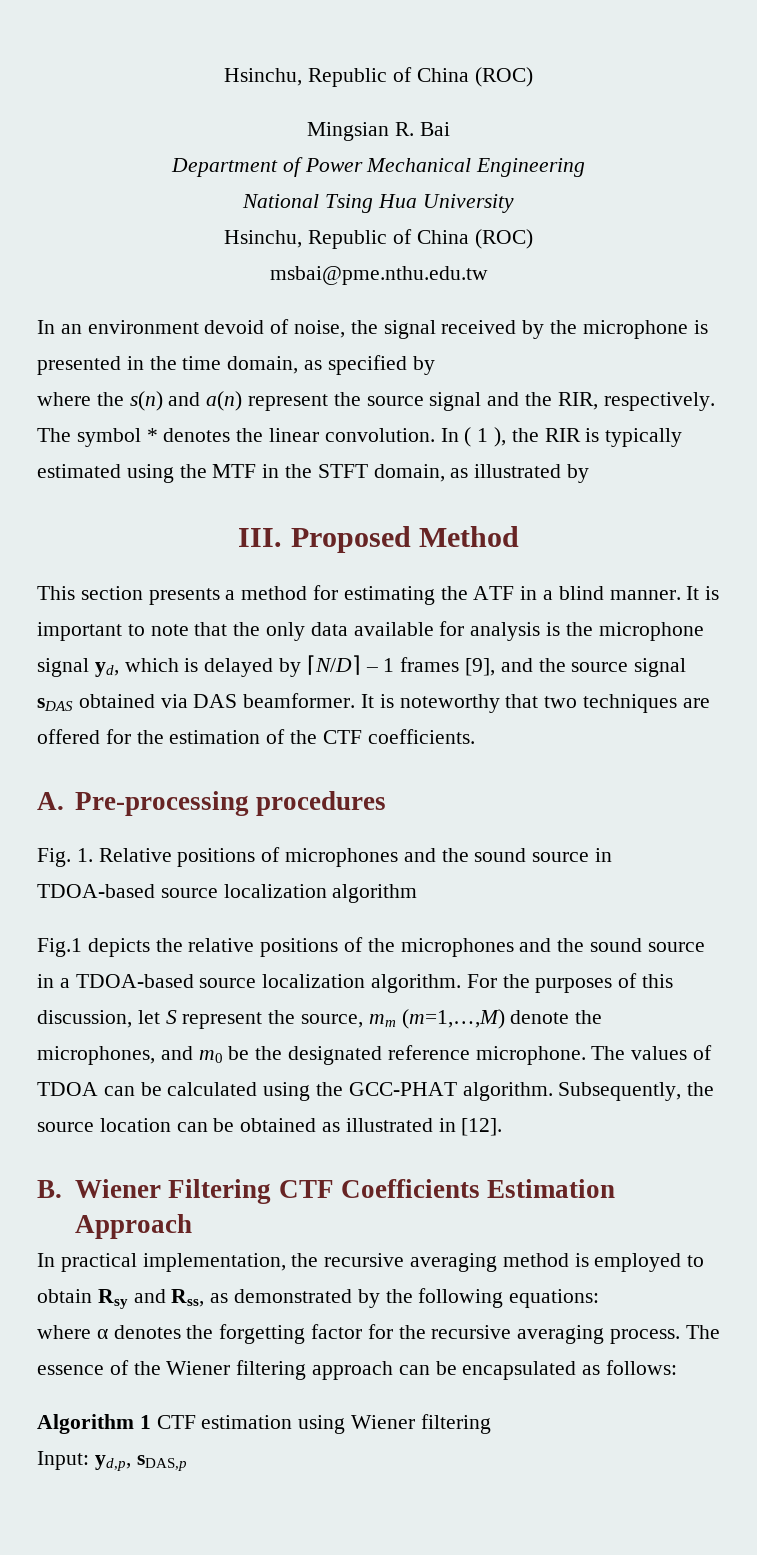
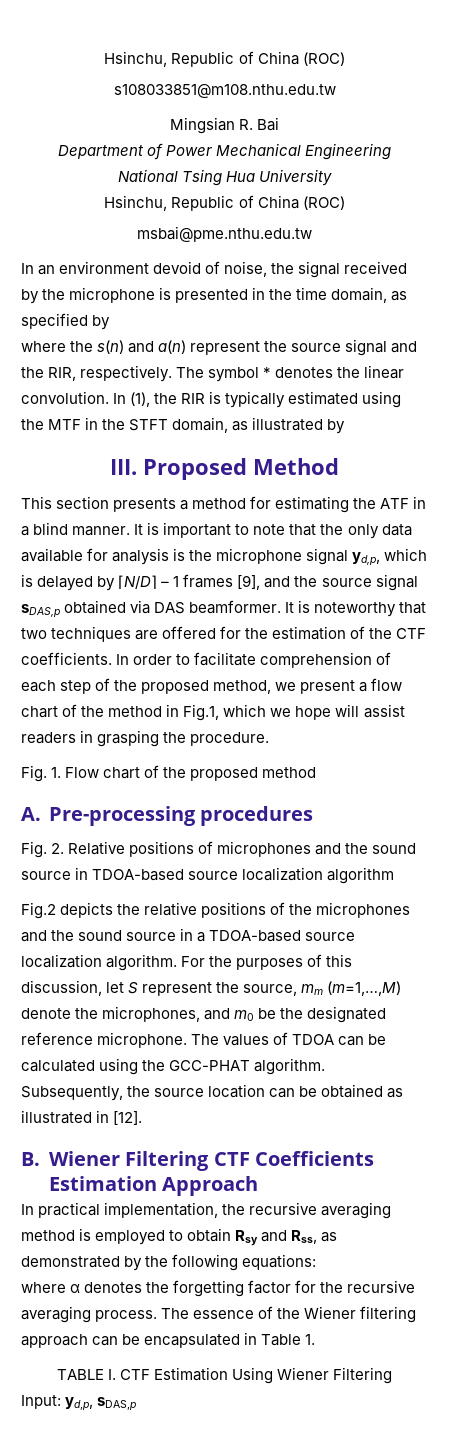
[224,67,533,87] Hsinchu, Republic of China (ROC) -> [104,51,345,67] [113,84,336,98] Hsinchu, Republic of China (ROC) // s108033851@m108.nthu.edu.tw
[464,427,507,447] ( 1 ), -> [130,392,151,407] (1),
[94,662,119,677] yd, -> [352,552,381,566] yd,p,
[37,698,73,711] sDAS -> [21,604,60,618] sDAS,p
(475, 736) none -> [116,652,392,668] [21,678,403,694] [21,704,405,721] [21,730,270,747] [21,765,317,782] In order to facilitate comprehension of each step of the proposed method, we present a flow chart of the method in Fig.1, which we hope will assist readers in grasping the procedure. // Fig. 1. Flow chart of the proposed method
[76,848,93,862] 1. -> [51,843,65,854] 2.
[37,938,82,957] Fig.1 -> [21,902,56,919] Fig.2
[582,1360,678,1375] [37,1414,491,1434] as follows: // Algorithm 1 CTF estimation using Wiener filtering -> [244,1332,316,1346] [56,1367,393,1384] in Table 1. // TABLE I. CTF Estimation Using Wiener Filtering

